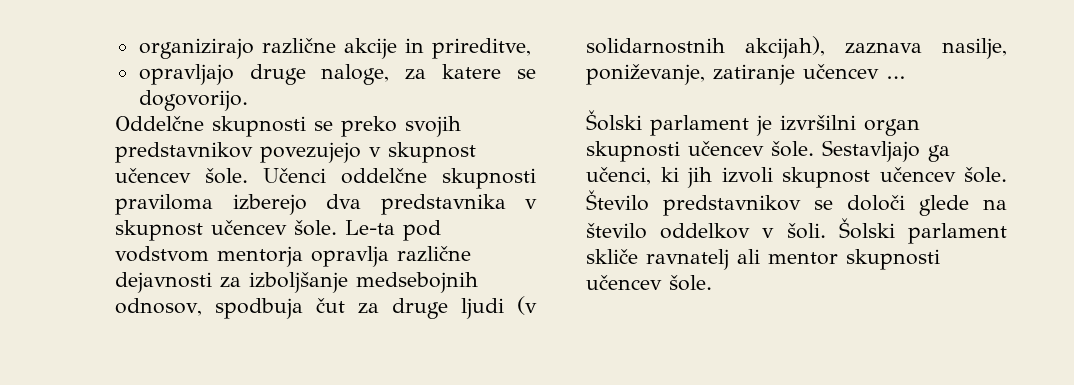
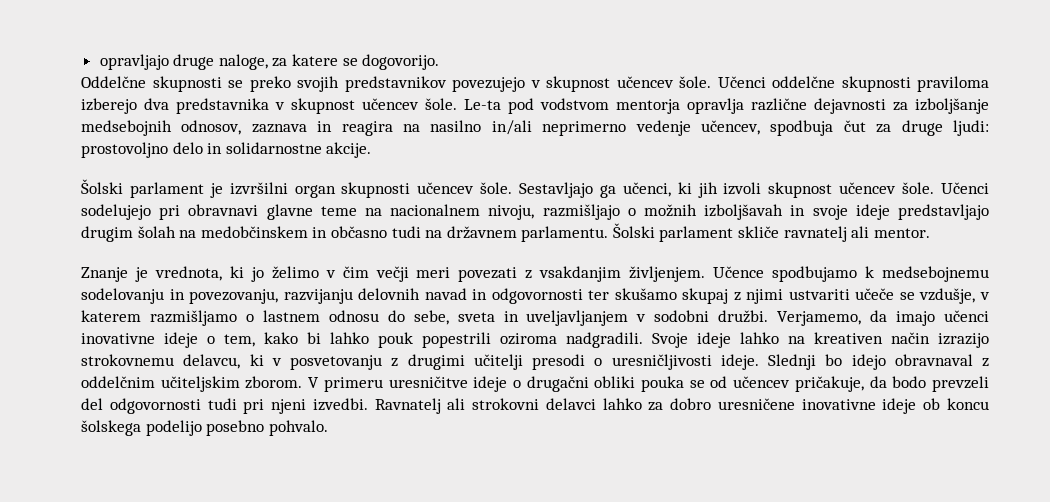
[138,38,531,59] organizirajo različne akcije in prireditve, // -> (99, 62) none
[214,296,537,319] [586,36,1007,59] [586,64,905,85] spodbuja čut za druge ljudi (v solidarnostnih akcijah), zaznava nasilje, poniževanje, zatiranje učencev … -> [251,120,989,136] [81,142,372,158] zaznava in reagira na nasilno in/ali neprimerno vedenje učencev, spodbuja čut za druge ljudi: prostovoljno delo in solidarnostne akcije.
[586,190,1007,216] [586,223,826,239] Število predstavnikov se določi glede na število oddelkov v šoli. -> [940,182,989,194] [81,204,990,220] [81,226,609,242] Učenci sodelujejo pri obravnavi glavne teme na nacionalnem nivoju, razmišljajo o možnih izboljšavah in svoje ideje predstavljajo drugim šolah na medobčinskem in občasno tudi na državnem parlamentu.
[768,249,940,270] [586,275,712,291] mentor skupnosti učencev šole. -> [873,228,930,238] [81,266,989,282] [81,288,990,304] [81,310,989,326] [81,332,989,348] [81,354,989,370] [81,376,990,392] [81,398,989,414] [81,420,328,436] mentor. // Znanje je vrednota, ki jo želimo v čim večji meri povezati z vsakdanjim življenjem. Učence spodbujamo k medsebojnemu sodelovanju in povezovanju, razvijanju delovnih navad in odgovornosti ter skušamo skupaj z njimi ustvariti učeče se vzdušje, v katerem razmišljamo o lastnem odnosu do sebe, sveta in uveljavljanjem v sodobni družbi. Verjamemo, da imajo učenci inovativne ideje o tem, kako bi lahko pouk popestrili oziroma nadgradili. Svoje ideje lahko na kreativen način izrazijo strokovnemu delavcu, ki v posvetovanju z drugimi učitelji presodi o uresničljivosti ideje. Slednji bo idejo obravnaval z oddelčnim učiteljskim zborom. V primeru uresničitve ideje o drugačni obliki pouka se od učencev pričakuje, da bodo prevzeli del odgovornosti tudi pri njeni izvedbi. Ravnatelj ali strokovni delavci lahko za dobro uresničene inovativne ideje ob koncu šolskega podelijo posebno pohvalo.

